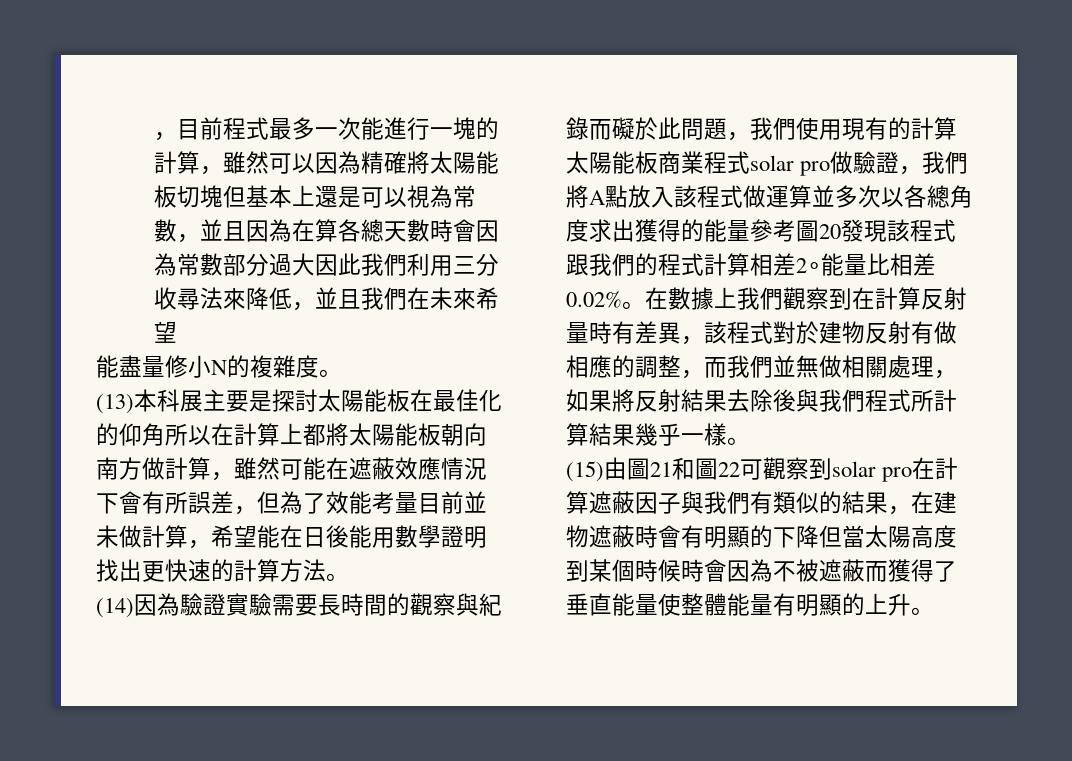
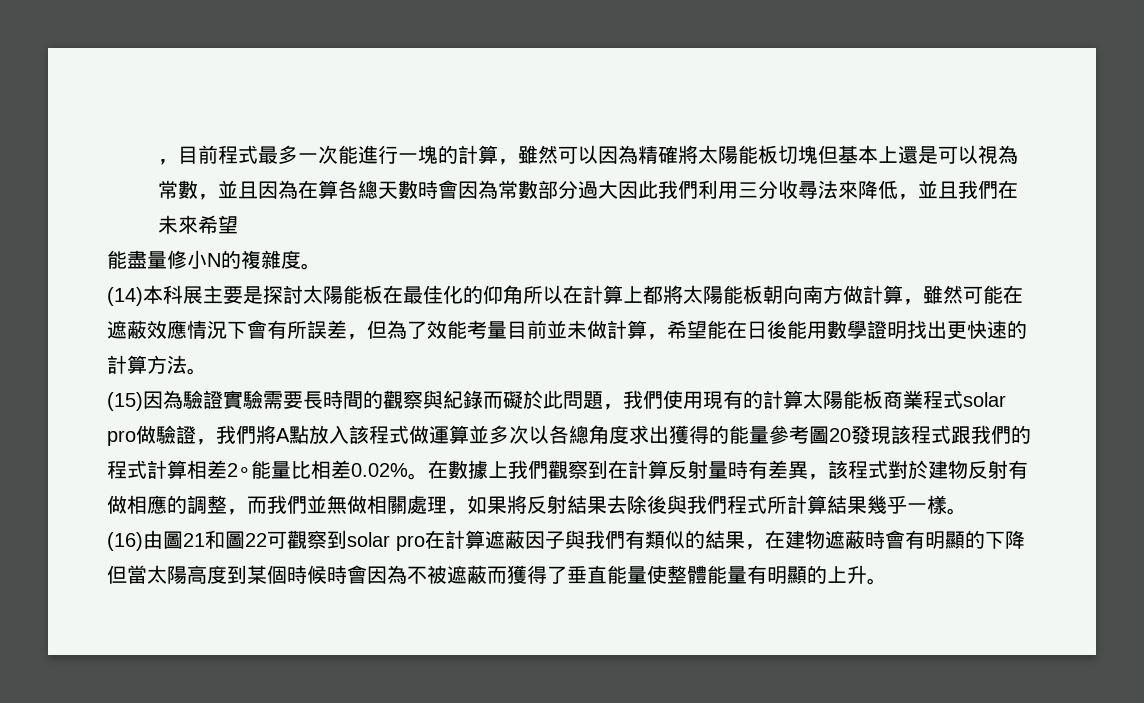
[96,394,134,414] (13) -> [107,287,143,306] (14)
[96,598,134,618] (14) -> [107,392,143,411] (15)
[566,461,604,482] (15) -> [107,532,143,551] (16)

